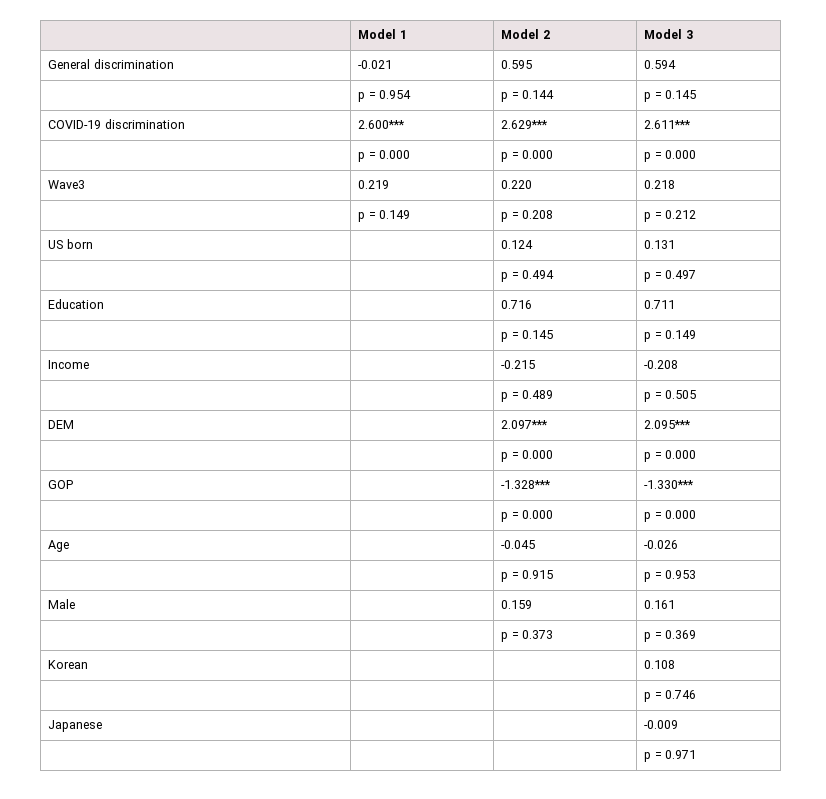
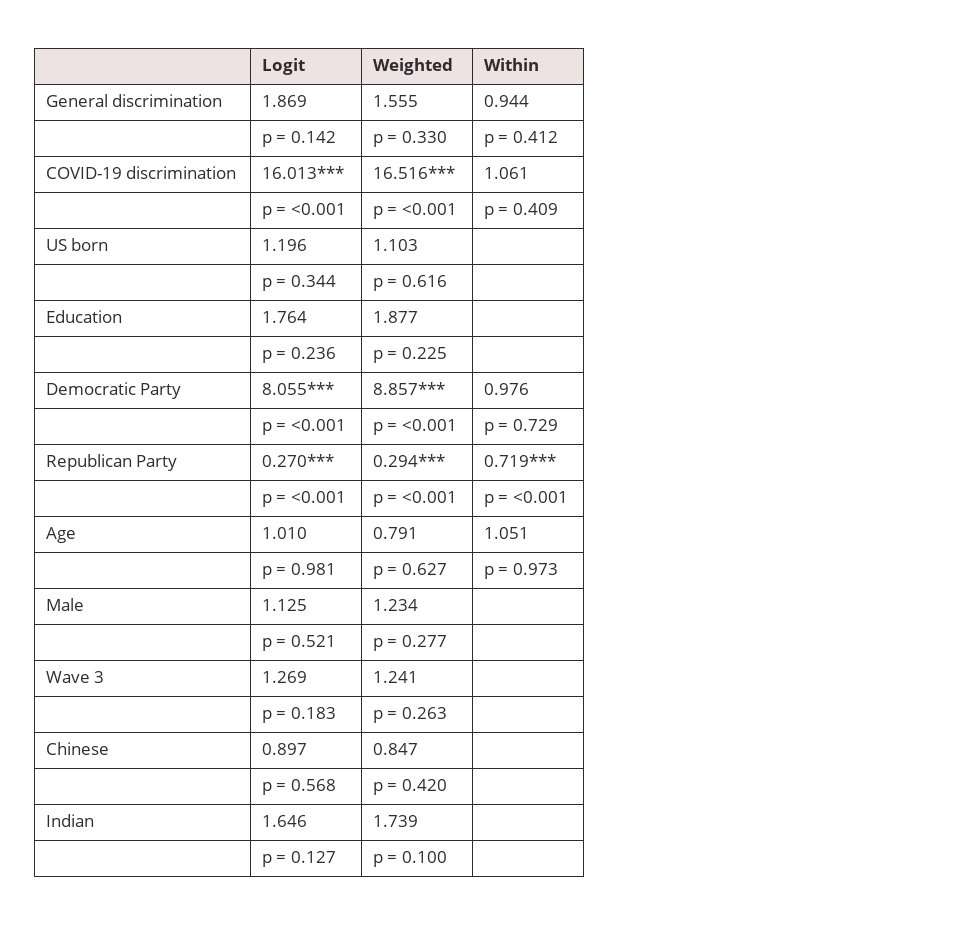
[358,29,407,39] [501,29,550,39] [644,29,693,39] | Model 1 | Model 2 | Model 3 -> [261,58,305,75] [372,58,453,75] [483,58,539,71] | Logit | Weighted | Within
[358,60,393,69] [501,60,533,69] [644,60,677,69] [358,90,412,102] [501,90,555,102] [644,90,697,102] -0.021 | 0.595 | 0.594 // | p = 0.954 | p = 0.144 | p = 0.145 -> [261,95,307,107] [372,95,418,107] [483,95,529,107] [261,131,336,147] [372,131,447,147] [483,131,558,147] 1.869 | 1.555 | 0.944 // | p = 0.142 | p = 0.330 | p = 0.412
[358,120,406,129] [501,120,549,129] [644,120,692,129] [358,150,411,162] [501,150,554,162] [644,150,697,162] [48,180,86,189] [358,180,390,189] [501,180,533,189] [644,180,676,189] [358,210,411,222] [501,210,554,222] [644,210,697,222] [48,239,93,249] [501,240,534,249] [644,240,676,249] [501,270,555,282] [644,270,697,282] [48,299,105,309] [501,300,533,309] [644,300,676,309] [501,330,554,342] [644,330,697,342] [48,360,90,369] [501,360,536,369] [644,360,679,369] [501,390,554,402] [644,390,697,402] [48,420,75,429] [501,420,549,429] [644,420,692,429] [501,450,554,462] [644,450,697,462] [48,480,74,489] [501,480,552,489] [644,480,695,489] [501,510,554,522] [644,510,697,522] [48,540,70,552] [501,540,536,549] [644,540,679,549] [501,570,554,582] [644,570,697,582] [48,599,76,609] [501,600,533,609] [644,600,676,609] [501,630,554,642] [644,630,697,642] [48,660,89,669] [644,660,676,669] [644,690,697,702] [48,720,103,732] [644,720,679,729] [644,750,697,762] 2.600*** | 2.629*** | 2.611*** // | p = 0.000 | p = 0.000 | p = 0.000 // Wave3 | 0.219 | 0.220 | 0.218 // | p = 0.149 | p = 0.208 | p = 0.212 // US born | | 0.124 | 0.131 // | | p = 0.494 | p = 0.497 // Education | | 0.716 | 0.711 // | | p = 0.145 | p = 0.149 // Income | | -0.215 | -0.208 // | | p = 0.489 | p = 0.505 // DEM | | 2.097*** | 2.095*** // | | p = 0.000 | p = 0.000 // GOP | | -1.328*** | -1.330*** // | | p = 0.000 | p = 0.000 // Age | | -0.045 | -0.026 // | | p = 0.915 | p = 0.953 // Male | | 0.159 | 0.161 // | | p = 0.373 | p = 0.369 // Korean | | | 0.108 // | | | p = 0.746 // Japanese | | | -0.009 // | | | p = 0.971 -> [261,166,344,179] [372,166,455,179] [483,167,529,179] [261,203,346,219] [372,203,457,219] [483,203,558,219] [45,238,109,251] [261,239,307,251] [372,239,418,251] [261,275,336,291] [372,275,447,291] [45,310,122,323] [261,311,307,323] [372,311,418,323] [261,347,336,363] [372,347,447,363] [45,382,182,399] [261,382,334,395] [372,382,445,395] [483,383,529,395] [261,419,346,435] [372,419,457,435] [483,419,558,435] [45,454,178,471] [261,454,334,467] [372,454,445,467] [483,454,556,467] [261,491,346,507] [372,491,457,507] [483,491,568,507] [45,527,76,543] [261,527,307,539] [372,527,418,539] [483,527,529,539] [261,563,336,579] [372,563,447,579] [483,563,558,579] [45,598,84,611] [261,599,307,611] [372,599,418,611] [261,635,336,651] [372,635,447,651] [45,671,105,683] [261,671,307,683] [372,671,418,683] [261,707,336,723] [372,707,447,723] [45,742,109,755] [261,743,307,755] [372,743,418,755] [261,779,336,795] [372,779,447,795] [45,814,94,827] [261,815,307,827] [372,815,418,827] [261,851,336,867] [372,851,447,867] 16.013*** | 16.516*** | 1.061 // | p = <0.001 | p = <0.001 | p = 0.409 // US born | 1.196 | 1.103 | // | p = 0.344 | p = 0.616 | // Education | 1.764 | 1.877 | // | p = 0.236 | p = 0.225 | // Democratic Party | 8.055*** | 8.857*** | 0.976 // | p = <0.001 | p = <0.001 | p = 0.729 // Republican Party | 0.270*** | 0.294*** | 0.719*** // | p = <0.001 | p = <0.001 | p = <0.001 // Age | 1.010 | 0.791 | 1.051 // | p = 0.981 | p = 0.627 | p = 0.973 // Male | 1.125 | 1.234 | // | p = 0.521 | p = 0.277 | // Wave 3 | 1.269 | 1.241 | // | p = 0.183 | p = 0.263 | // Chinese | 0.897 | 0.847 | // | p = 0.568 | p = 0.420 | // Indian | 1.646 | 1.739 | // | p = 0.127 | p = 0.100 |

